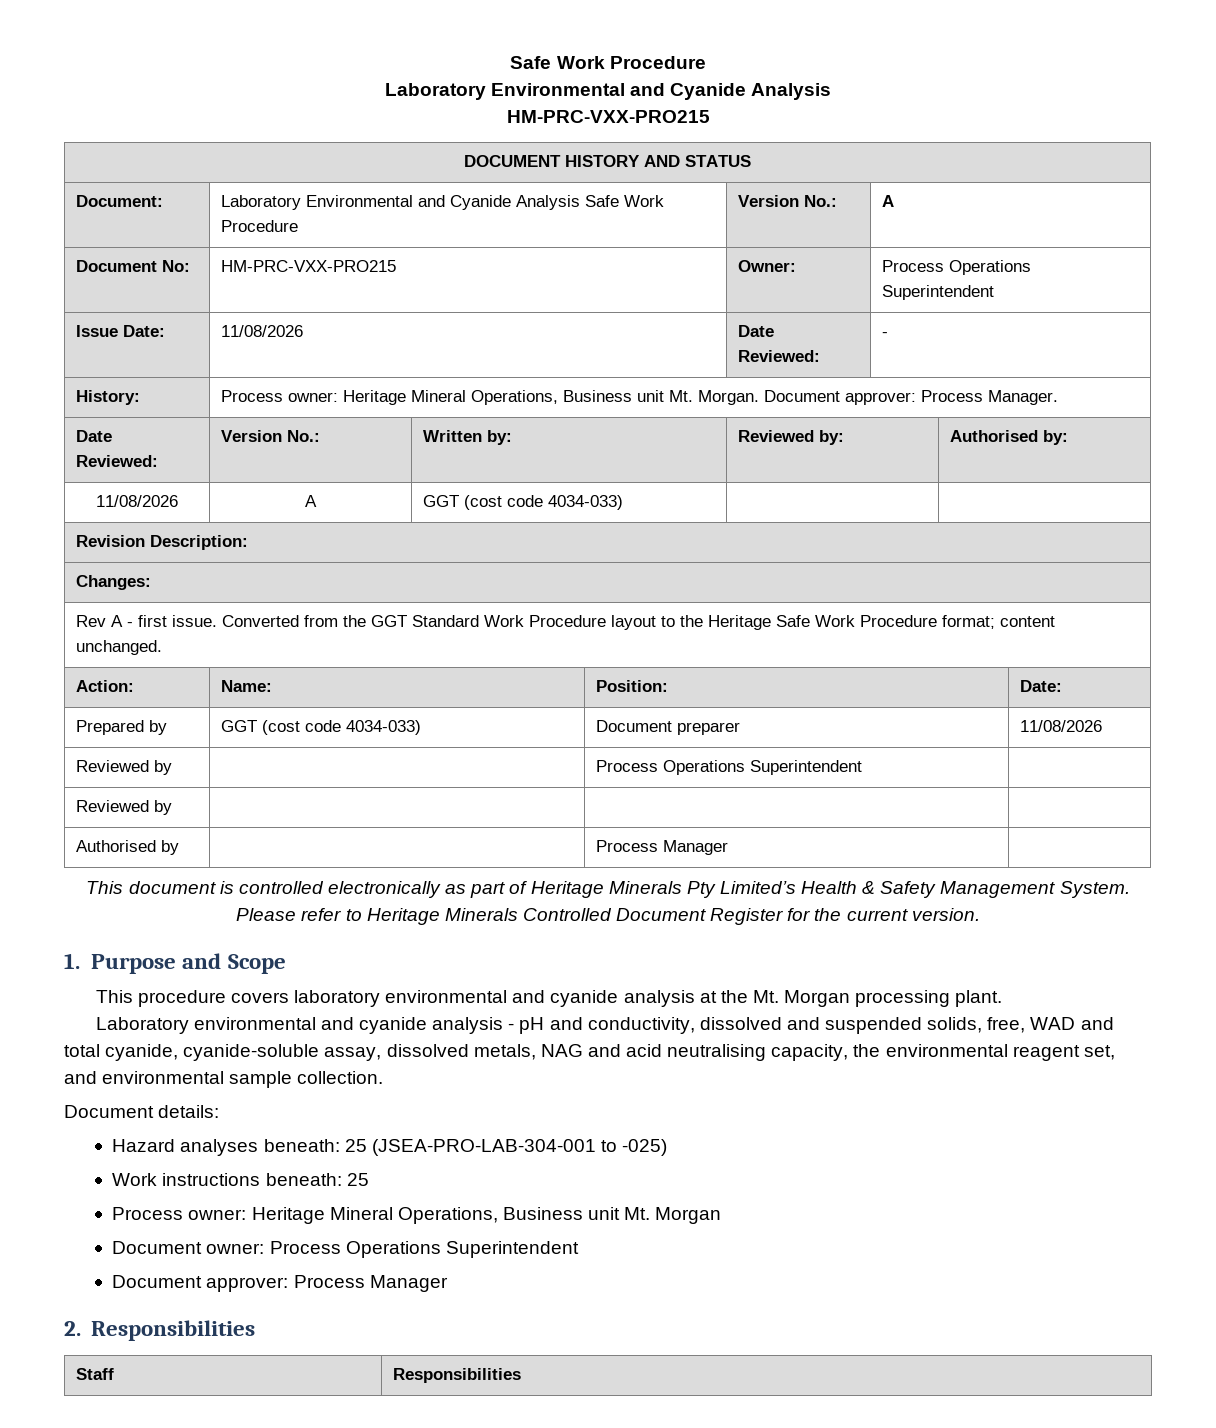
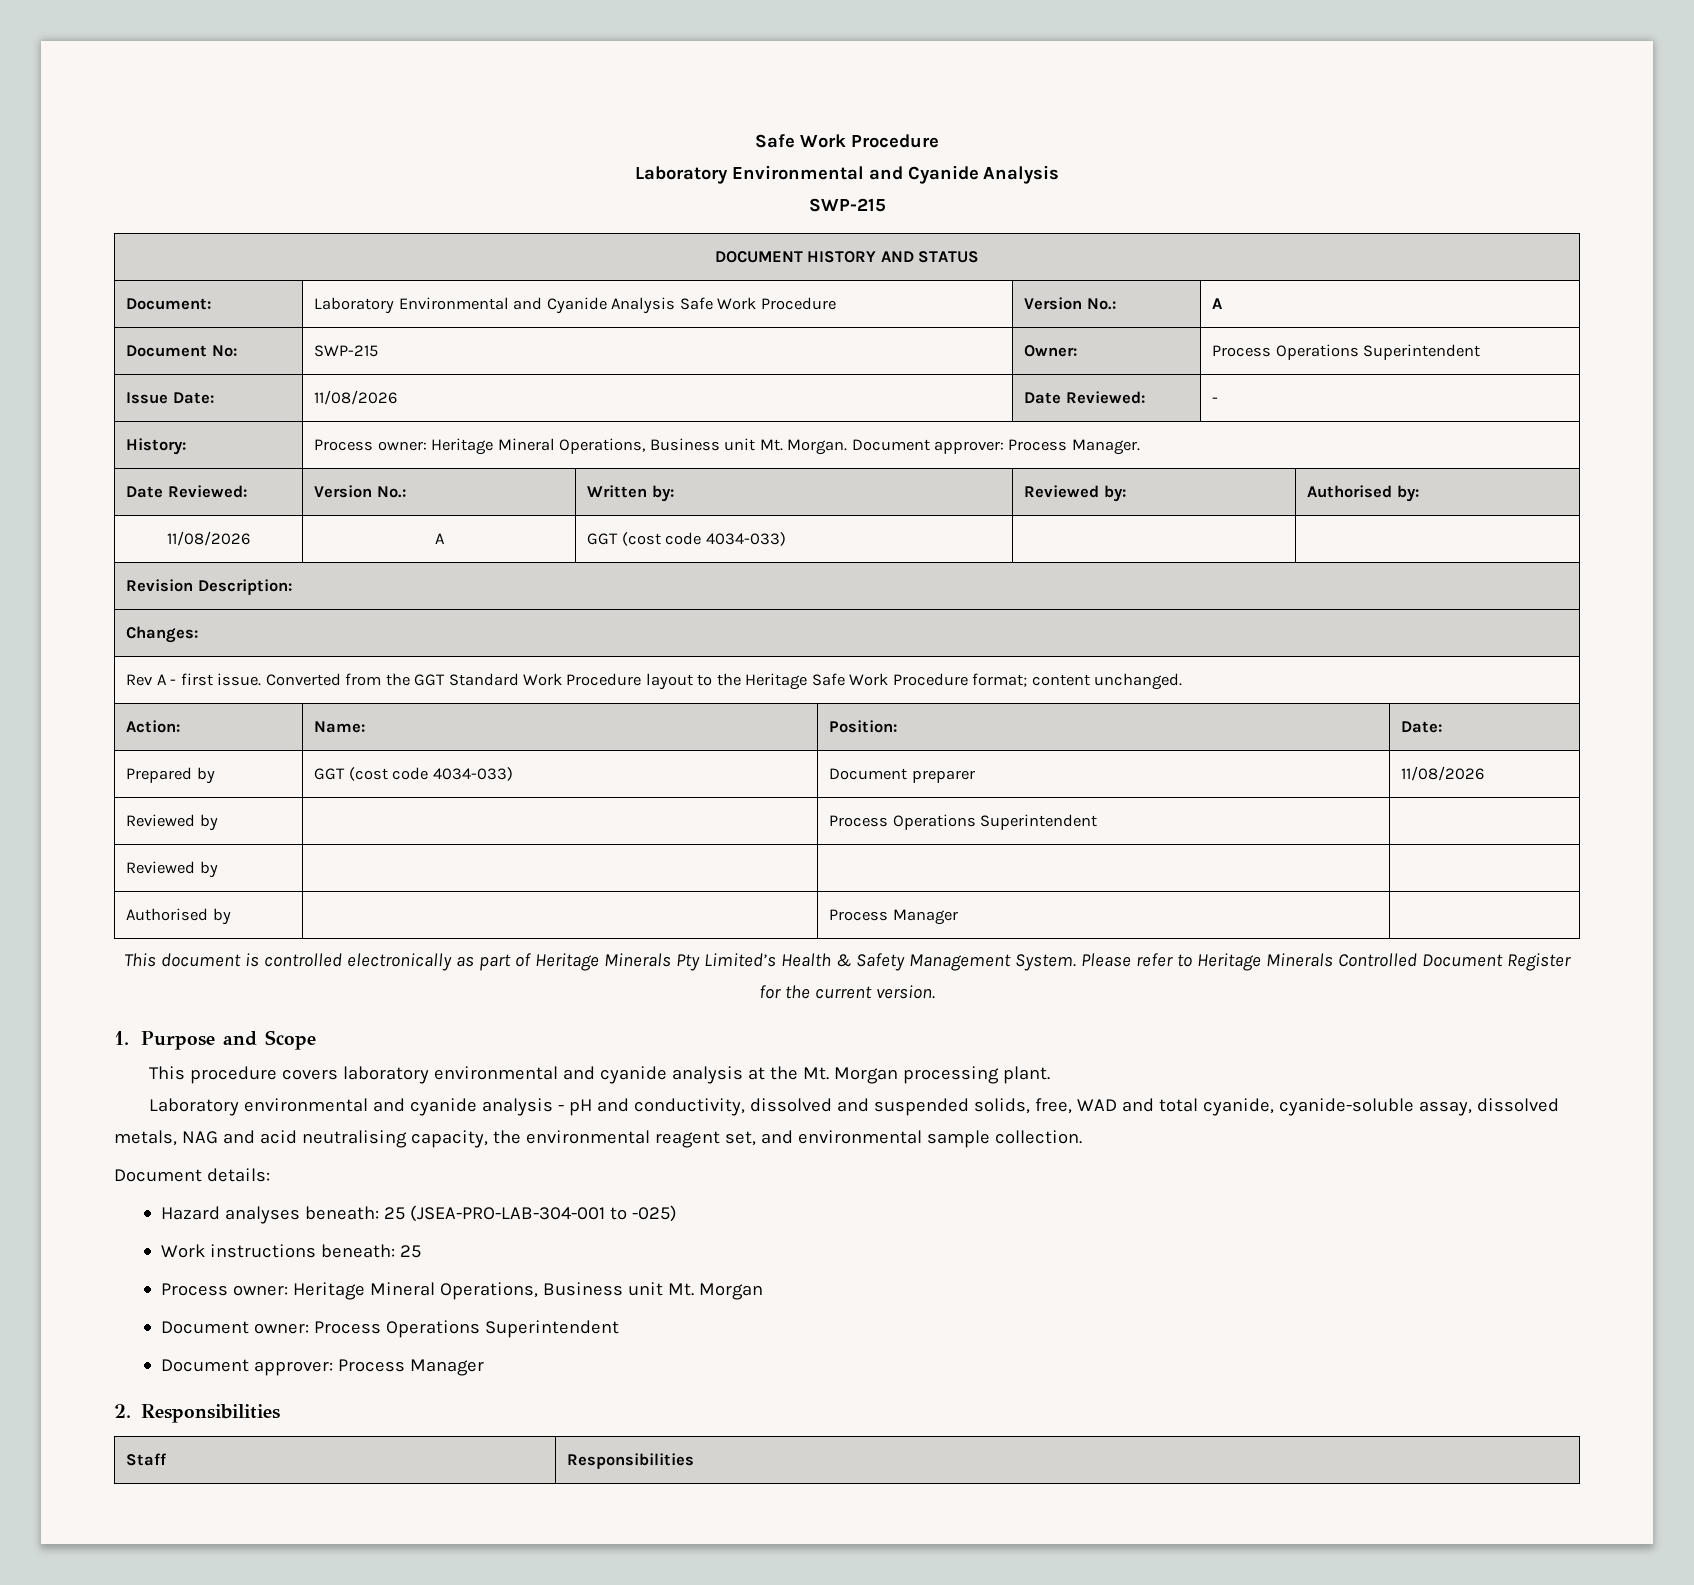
[506,110,710,123] HM-PRC-VXX-PRO215 -> [808,198,886,212] SWP-215
[221,260,397,272] HM-PRC-VXX-PRO215 -> [314,345,379,357] SWP-215

